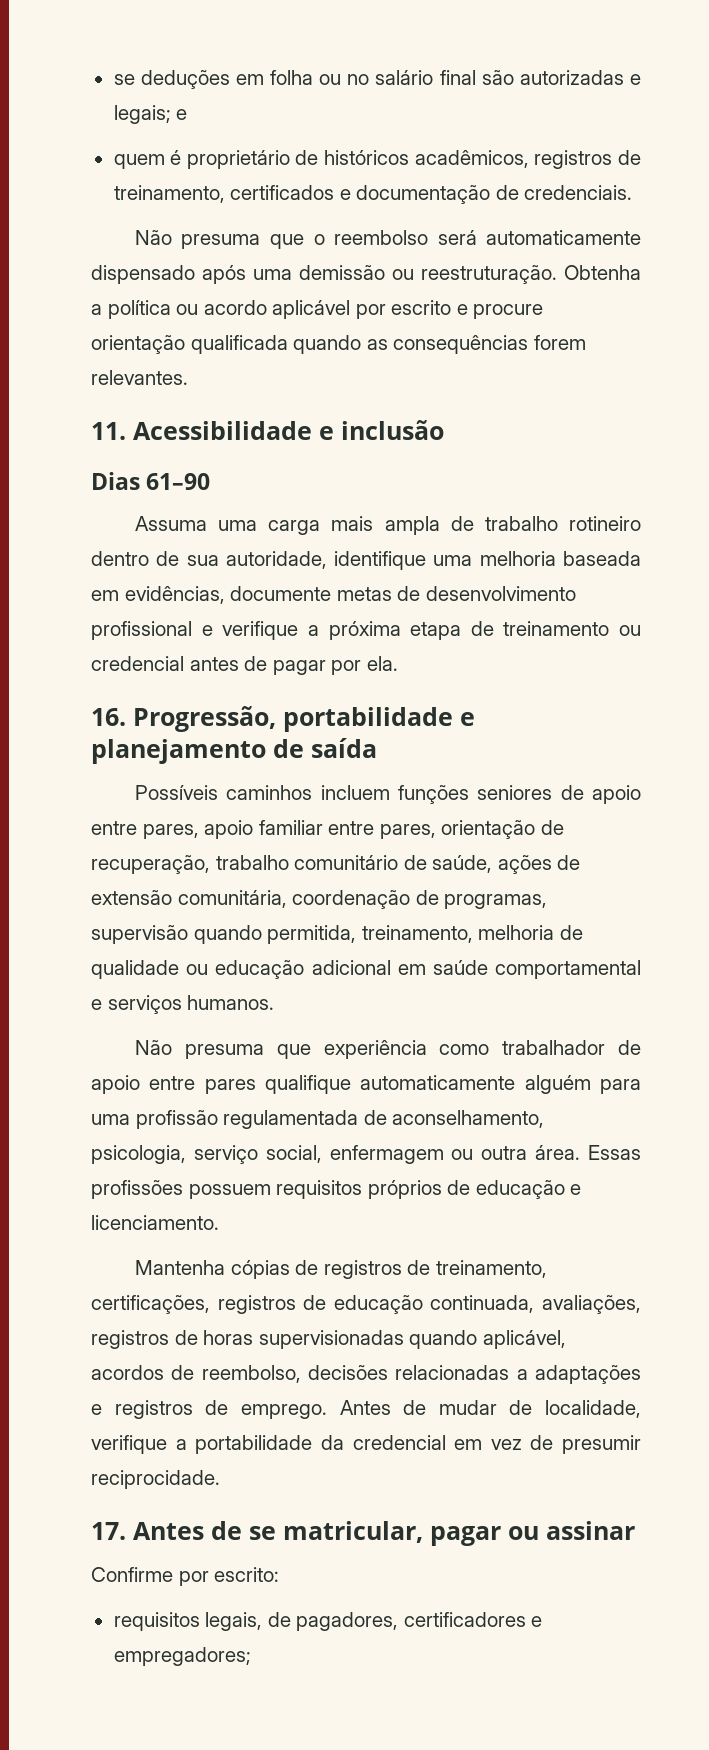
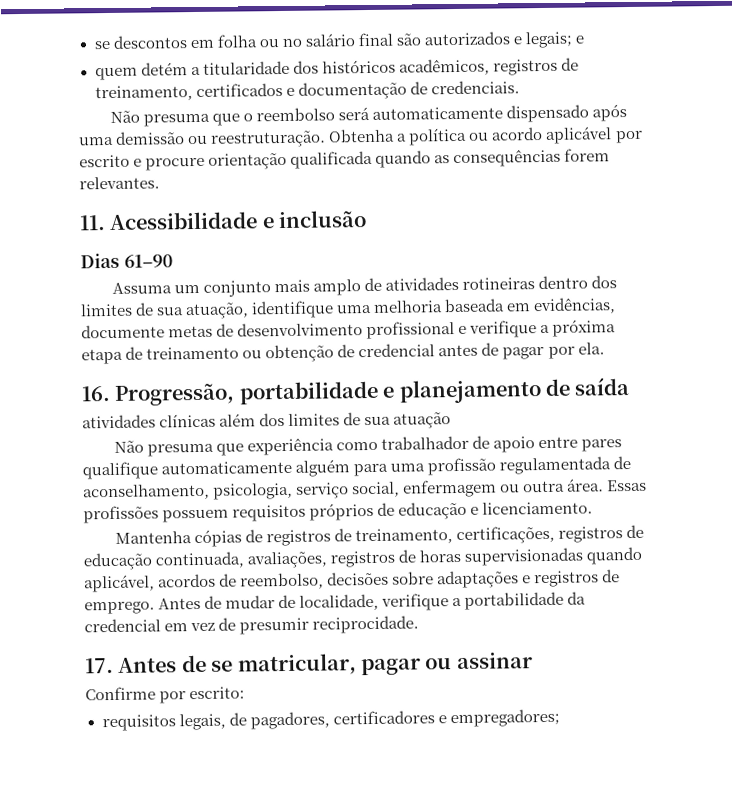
[113,70,230,89] se deduções -> [93,35,188,50] se descontos
[519,70,624,85] autorizadas -> [423,31,510,46] autorizados
[170,150,319,169] é proprietário de -> [140,60,319,76] detém a titularidade dos
[218,516,642,535] [91,551,327,569] uma carga mais ampla de trabalho rotineiro dentro de sua autoridade, -> [173,275,618,297] [80,302,250,320] um conjunto mais amplo de atividades rotineiras dentro dos limites de sua atuação,
(641, 630) none -> [265,344,356,363] obtenção de
[134,785,641,804] [91,820,564,839] [91,855,581,874] [91,890,548,909] [91,925,583,944] [91,960,641,979] [91,995,275,1014] Possíveis caminhos incluem funções seniores de apoio entre pares, apoio familiar entre pares, orientação de recuperação, trabalho comunitário de saúde, ações de extensão comunitária, coordenação de programas, supervisão quando permitida, treinamento, melhoria de qualidade ou educação adicional em saúde comportamental e serviços humanos. -> [82,412,452,429] atividades clínicas além dos limites de sua atuação
[395,1365,528,1380] relacionadas a -> [392,571,435,585] sobre

